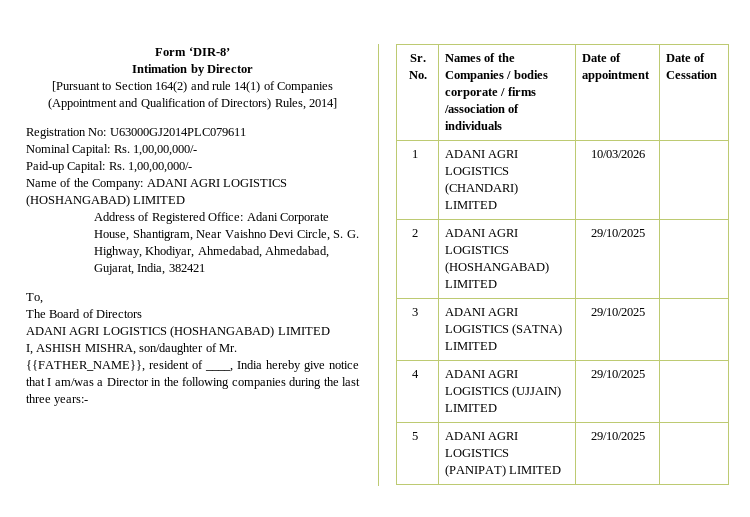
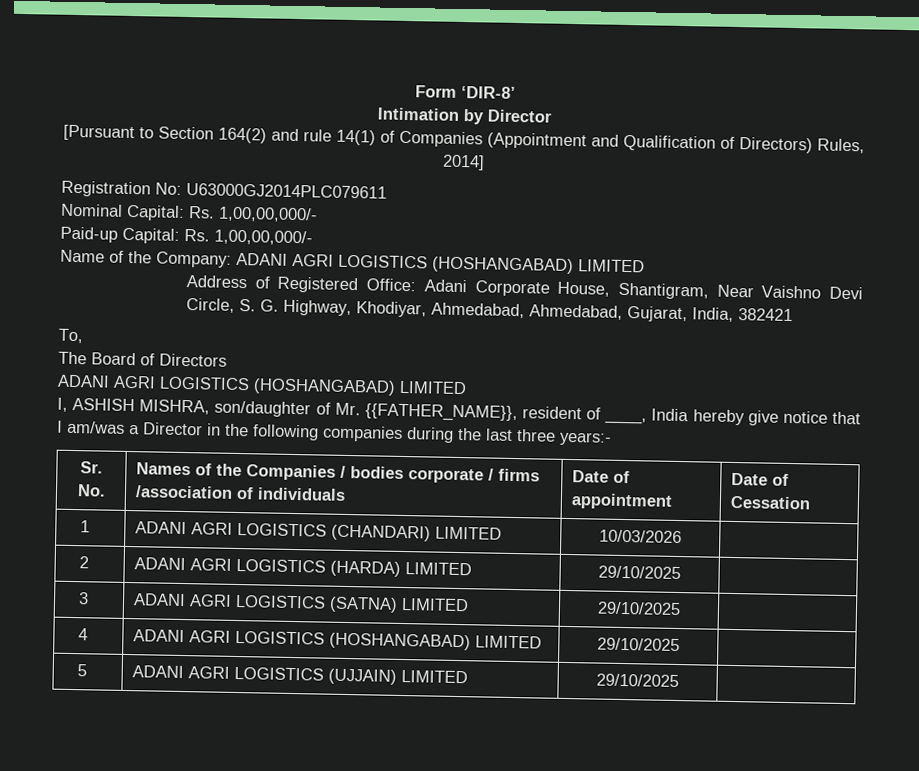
[444,262,549,274] (HOSHANGABAD) -> [329,560,401,577] (HARDA)
[512,386,562,398] (UJJAIN) -> [328,632,471,651] (HOSHANGABAD)
[444,465,506,477] (PANIPAT) -> [327,668,397,685] (UJJAIN)

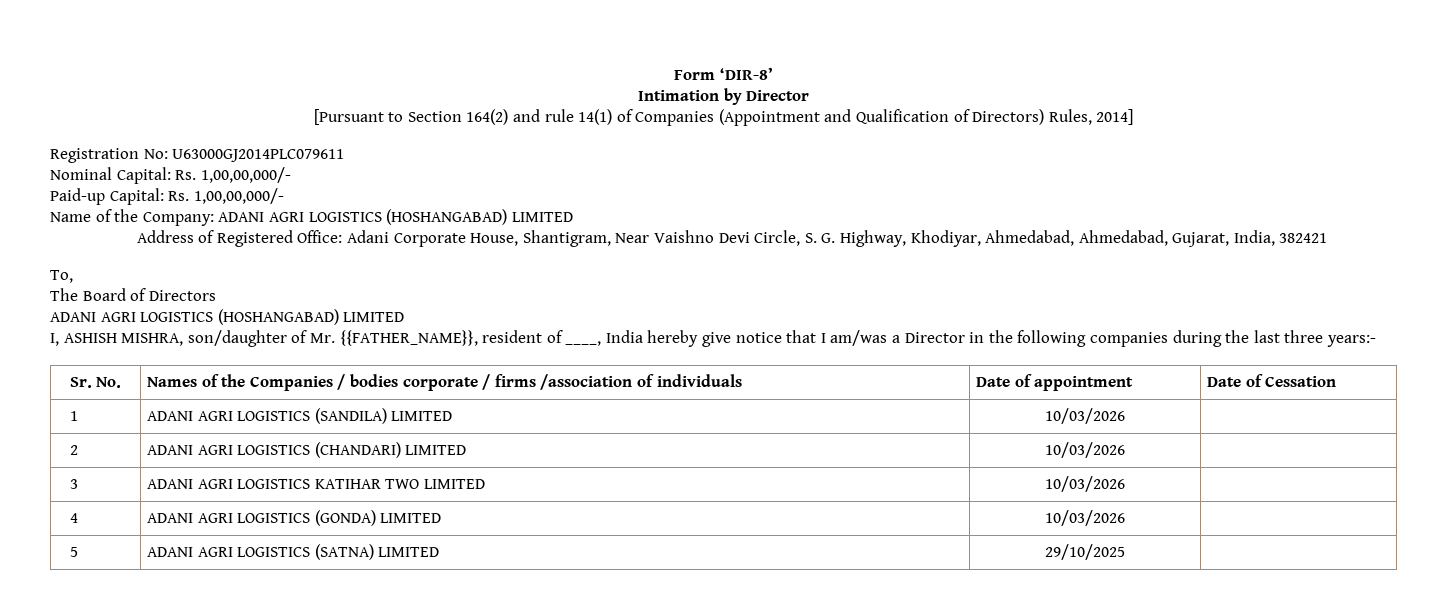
[330,524,431,542] (CHANDARI) -> [314,408,387,424] (SANDILA)
[329,560,472,577] [598,565,681,580] (HARDA) LIMITED | 29/10/2025 -> [314,442,467,458] [1045,442,1125,458] (CHANDARI) LIMITED | 10/03/2026
(90, 598) none -> [147,479,485,489] [1045,476,1125,492] [70,513,79,523] [147,510,442,526] [1045,510,1125,526] [70,547,79,557] | ADANI AGRI LOGISTICS KATIHAR TWO LIMITED | 10/03/2026 | // 4 | ADANI AGRI LOGISTICS (GONDA) LIMITED | 10/03/2026 | // 5
[78,628,89,641] [132,629,542,651] [597,637,680,652] [77,664,88,677] [131,665,468,685] [596,673,679,688] // 4 | ADANI AGRI LOGISTICS (HOSHANGABAD) LIMITED | 29/10/2025 | // 5 | ADANI AGRI LOGISTICS (UJJAIN) LIMITED | 29/10/2025 | -> (1125, 552) none

